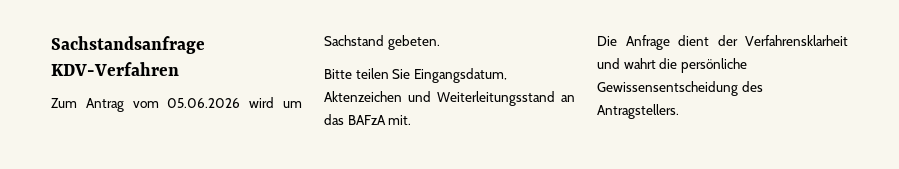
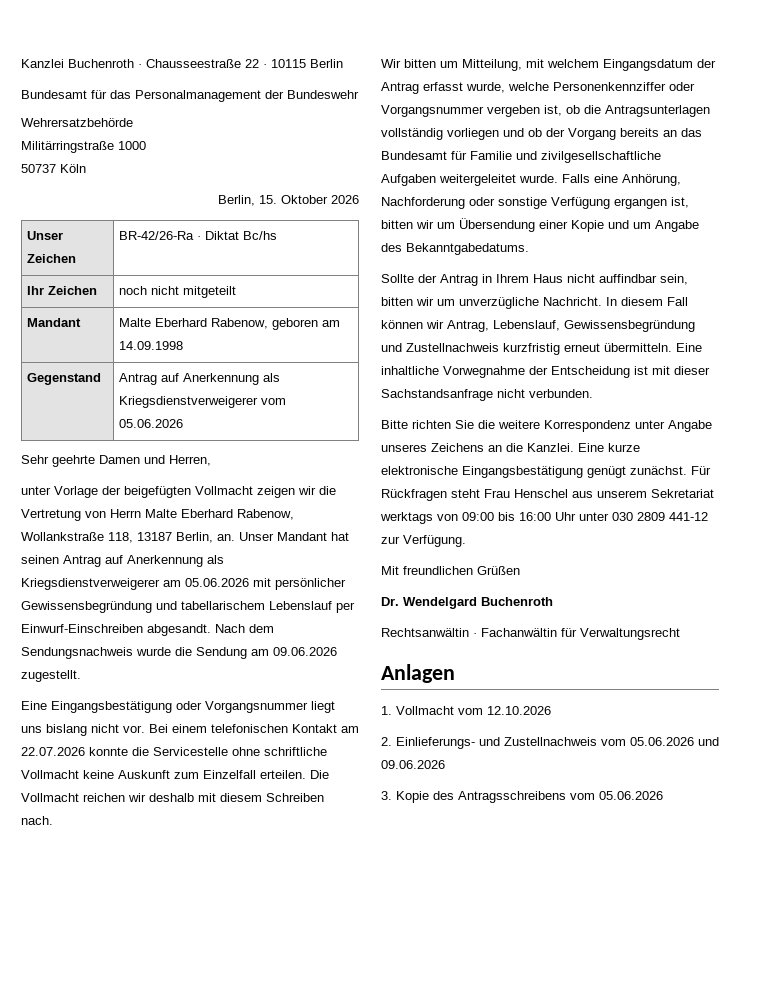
[51,36,205,54] [51,62,179,76] [51,97,302,112] [324,35,440,50] [324,68,507,83] [324,91,575,106] [324,114,412,125] [597,35,848,50] [597,58,747,73] [597,81,763,96] [597,104,679,119] Sachstandsanfrage KDV-Verfahren // Zum Antrag vom 05.06.2026 wird um Sachstand gebeten. // Bitte teilen Sie Eingangsdatum, Aktenzeichen und Weiterleitungsstand an das BAFzA mit. // Die Anfrage dient der Verfahrensklarheit und wahrt die persönliche Gewissensentscheidung des Antragstellers. -> [21,59,343,68] [21,90,359,102] [21,118,133,127] [21,141,146,153] [21,164,86,173] [218,195,359,206] [26,231,63,240] [26,254,76,263] [118,231,277,240] [26,286,97,295] [118,286,236,298] [26,318,81,327] [118,318,340,330] [118,341,183,350] [26,373,101,385] [118,373,280,385] [118,396,286,408] [118,419,183,428] [21,455,211,467] [21,486,336,498] [21,509,294,521] [21,532,349,543] [21,555,224,567] [21,578,346,590] [21,601,355,613] [21,624,274,636] [21,647,337,659] [21,670,81,682] [21,701,335,713] [21,724,359,736] [21,747,327,756] [21,770,329,779] [21,793,324,802] [21,816,53,825] [381,59,716,71] [381,82,695,94] [381,105,710,117] [381,128,702,140] [381,151,661,163] [381,174,681,186] [381,197,689,209] [381,218,699,232] [381,243,529,255] [381,274,688,286] [381,297,688,309] [381,320,695,332] [381,343,702,355] [381,366,710,378] [381,389,593,401] [381,420,712,432] [381,443,640,452] [381,466,711,478] [381,489,714,501] [380,512,708,524] [381,535,466,547] [381,566,520,575] [381,597,553,609] [381,628,680,640] [381,664,455,683] [381,706,551,715] [381,737,719,749] [381,760,445,769] [381,791,663,803] Kanzlei Buchenroth · Chausseestraße 22 · 10115 Berlin // Bundesamt für das Personalmanagement der Bundeswehr // Wehrersatzbehörde // Militärringstraße 1000 // 50737 Köln // Berlin, 15. Oktober 2026 // Unser Zeichen | BR-42/26-Ra · Diktat Bc/hs // Ihr Zeichen | noch nicht mitgeteilt // Mandant | Malte Eberhard Rabenow, geboren am 14.09.1998 // Gegenstand | Antrag auf Anerkennung als Kriegsdienstverweigerer vom 05.06.2026 // Sehr geehrte Damen und Herren, // unter Vorlage der beigefügten Vollmacht zeigen wir die Vertretung von Herrn Malte Eberhard Rabenow, Wollankstraße 118, 13187 Berlin, an. Unser Mandant hat seinen Antrag auf Anerkennung als Kriegsdienstverweigerer am 05.06.2026 mit persönlicher Gewissensbegründung und tabellarischem Lebenslauf per Einwurf-Einschreiben abgesandt. Nach dem Sendungsnachweis wurde die Sendung am 09.06.2026 zugestellt. // Eine Eingangsbestätigung oder Vorgangsnummer liegt uns bislang nicht vor. Bei einem telefonischen Kontakt am 22.07.2026 konnte die Servicestelle ohne schriftliche Vollmacht keine Auskunft zum Einzelfall erteilen. Die Vollmacht reichen wir deshalb mit diesem Schreiben nach. // Wir bitten um Mitteilung, mit welchem Eingangsdatum der Antrag erfasst wurde, welche Personenkennziffer oder Vorgangsnummer vergeben ist, ob die Antragsunterlagen vollständig vorliegen und ob der Vorgang bereits an das Bundesamt für Familie und zivilgesellschaftliche Aufgaben weitergeleitet wurde. Falls eine Anhörung, Nachforderung oder sonstige Verfügung ergangen ist, bitten wir um Übersendung einer Kopie und um Angabe des Bekanntgabedatums. // Sollte der Antrag in Ihrem Haus nicht auffindbar sein, bitten wir um unverzügliche Nachricht. In diesem Fall können wir Antrag, Lebenslauf, Gewissensbegründung und Zustellnachweis kurzfristig erneut übermitteln. Eine inhaltliche Vorwegnahme der Entscheidung ist mit dieser Sachstandsanfrage nicht verbunden. // Bitte richten Sie die weitere Korrespondenz unter Angabe unseres Zeichens an die Kanzlei. Eine kurze elektronische Eingangsbestätigung genügt zunächst. Für Rückfragen steht Frau Henschel aus unserem Sekretariat werktags von 09:00 bis 16:00 Uhr unter 030 2809 441-12 zur Verfügung. // Mit freundlichen Grüßen // Dr. Wendelgard Buchenroth // Rechtsanwältin · Fachanwältin für Verwaltungsrecht // Anlagen // 1. Vollmacht vom 12.10.2026 // 2. Einlieferungs- und Zustellnachweis vom 05.06.2026 und 09.06.2026 // 3. Kopie des Antragsschreibens vom 05.06.2026

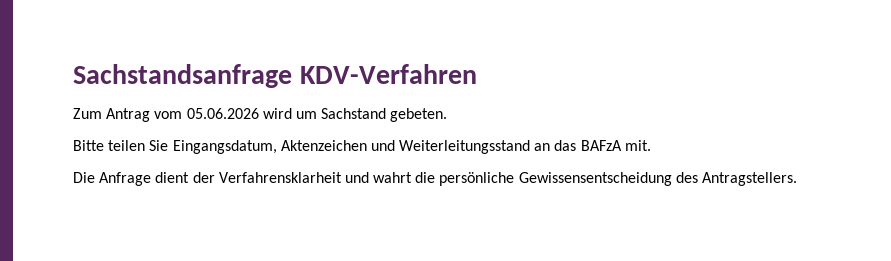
[21,59,343,68] [21,90,359,102] [21,118,133,127] [21,141,146,153] [21,164,86,173] [218,195,359,206] [26,231,63,240] [26,254,76,263] [118,231,277,240] [26,286,97,295] [118,286,236,298] [26,318,81,327] [118,318,340,330] [118,341,183,350] [26,373,101,385] [118,373,280,385] [118,396,286,408] [118,419,183,428] [21,455,211,467] [21,486,336,498] [21,509,294,521] [21,532,349,543] [21,555,224,567] [21,578,346,590] [21,601,355,613] [21,624,274,636] [21,647,337,659] [21,670,81,682] [21,701,335,713] [21,724,359,736] [21,747,327,756] [21,770,329,779] [21,793,324,802] [21,816,53,825] [381,59,716,71] [381,82,695,94] [381,105,710,117] [381,128,702,140] [381,151,661,163] [381,174,681,186] [381,197,689,209] [381,218,699,232] [381,243,529,255] [381,274,688,286] [381,297,688,309] [381,320,695,332] [381,343,702,355] [381,366,710,378] [381,389,593,401] [381,420,712,432] [381,443,640,452] [381,466,711,478] [381,489,714,501] [380,512,708,524] [381,535,466,547] [381,566,520,575] [381,597,553,609] [381,628,680,640] [381,664,455,683] [381,706,551,715] [381,737,719,749] [381,760,445,769] [381,791,663,803] Kanzlei Buchenroth · Chausseestraße 22 · 10115 Berlin // Bundesamt für das Personalmanagement der Bundeswehr // Wehrersatzbehörde // Militärringstraße 1000 // 50737 Köln // Berlin, 15. Oktober 2026 // Unser Zeichen | BR-42/26-Ra · Diktat Bc/hs // Ihr Zeichen | noch nicht mitgeteilt // Mandant | Malte Eberhard Rabenow, geboren am 14.09.1998 // Gegenstand | Antrag auf Anerkennung als Kriegsdienstverweigerer vom 05.06.2026 // Sehr geehrte Damen und Herren, // unter Vorlage der beigefügten Vollmacht zeigen wir die Vertretung von Herrn Malte Eberhard Rabenow, Wollankstraße 118, 13187 Berlin, an. Unser Mandant hat seinen Antrag auf Anerkennung als Kriegsdienstverweigerer am 05.06.2026 mit persönlicher Gewissensbegründung und tabellarischem Lebenslauf per Einwurf-Einschreiben abgesandt. Nach dem Sendungsnachweis wurde die Sendung am 09.06.2026 zugestellt. // Eine Eingangsbestätigung oder Vorgangsnummer liegt uns bislang nicht vor. Bei einem telefonischen Kontakt am 22.07.2026 konnte die Servicestelle ohne schriftliche Vollmacht keine Auskunft zum Einzelfall erteilen. Die Vollmacht reichen wir deshalb mit diesem Schreiben nach. // Wir bitten um Mitteilung, mit welchem Eingangsdatum der Antrag erfasst wurde, welche Personenkennziffer oder Vorgangsnummer vergeben ist, ob die Antragsunterlagen vollständig vorliegen und ob der Vorgang bereits an das Bundesamt für Familie und zivilgesellschaftliche Aufgaben weitergeleitet wurde. Falls eine Anhörung, Nachforderung oder sonstige Verfügung ergangen ist, bitten wir um Übersendung einer Kopie und um Angabe des Bekanntgabedatums. // Sollte der Antrag in Ihrem Haus nicht auffindbar sein, bitten wir um unverzügliche Nachricht. In diesem Fall können wir Antrag, Lebenslauf, Gewissensbegründung und Zustellnachweis kurzfristig erneut übermitteln. Eine inhaltliche Vorwegnahme der Entscheidung ist mit dieser Sachstandsanfrage nicht verbunden. // Bitte richten Sie die weitere Korrespondenz unter Angabe unseres Zeichens an die Kanzlei. Eine kurze elektronische Eingangsbestätigung genügt zunächst. Für Rückfragen steht Frau Henschel aus unserem Sekretariat werktags von 09:00 bis 16:00 Uhr unter 030 2809 441-12 zur Verfügung. // Mit freundlichen Grüßen // Dr. Wendelgard Buchenroth // Rechtsanwältin · Fachanwältin für Verwaltungsrecht // Anlagen // 1. Vollmacht vom 12.10.2026 // 2. Einlieferungs- und Zustellnachweis vom 05.06.2026 und 09.06.2026 // 3. Kopie des Antragsschreibens vom 05.06.2026 -> [73,64,477,88] [73,108,448,122] [73,140,651,154] [73,172,798,186] Sachstandsanfrage KDV-Verfahren // Zum Antrag vom 05.06.2026 wird um Sachstand gebeten. // Bitte teilen Sie Eingangsdatum, Aktenzeichen und Weiterleitungsstand an das BAFzA mit. // Die Anfrage dient der Verfahrensklarheit und wahrt die persönliche Gewissensentscheidung des Antragstellers.

